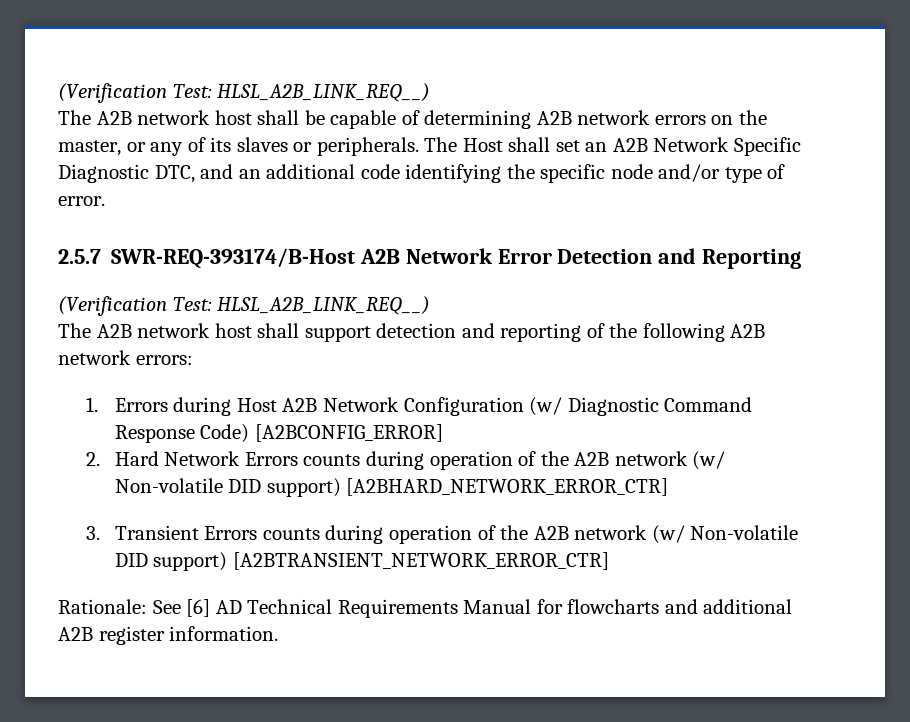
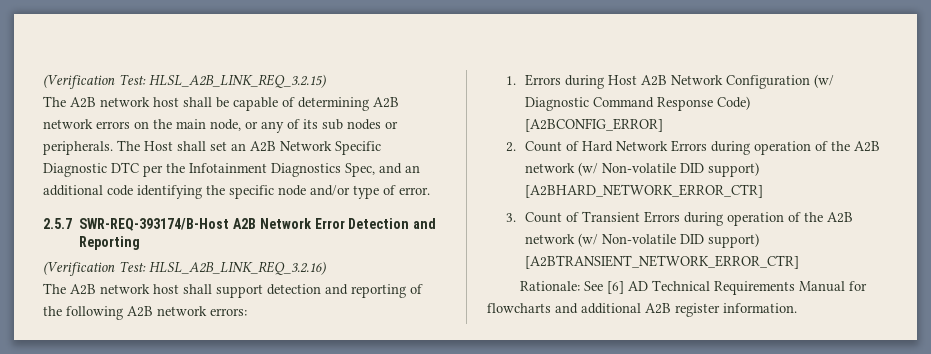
[58,83,431,103] (Verification Test: HLSL_A2B_LINK_REQ__) -> [43,74,326,89] (Verification Test: HLSL_A2B_LINK_REQ_3.2.15)
[58,140,121,156] master, -> [176,119,241,131] main node,
[236,137,288,152] slaves -> [322,119,381,130] sub nodes
[154,165,195,183] DTC, -> [111,162,375,177] DTC per the Infotainment Diagnostics Spec,
[217,296,431,315] HLSL_A2B_LINK_REQ__) -> [149,261,326,275] HLSL_A2B_LINK_REQ_3.2.16)
(101, 459) none -> [524,141,579,152] Count of
[303,454,361,466] counts -> (707, 146) none
(101, 533) none -> [524,212,579,223] Count of
[262,528,320,540] counts -> (680, 217) none

